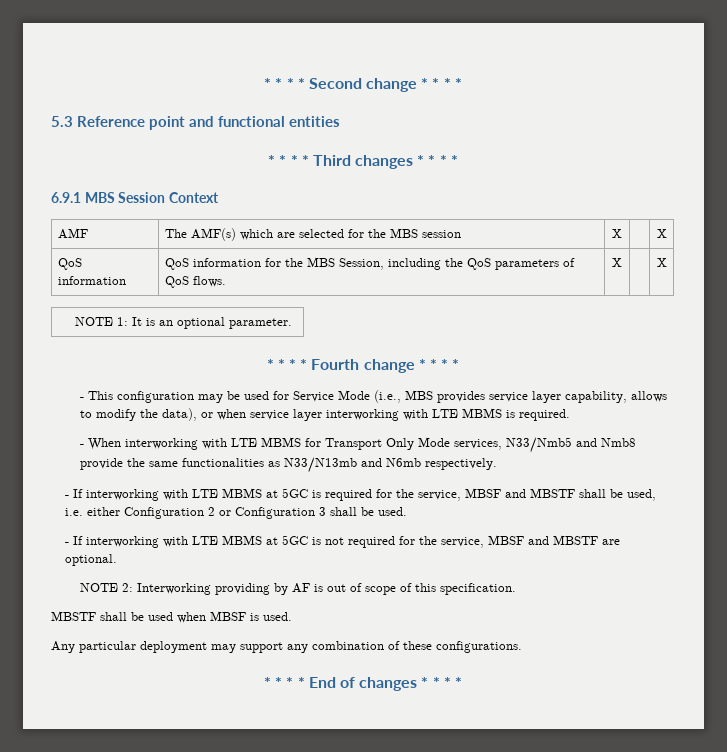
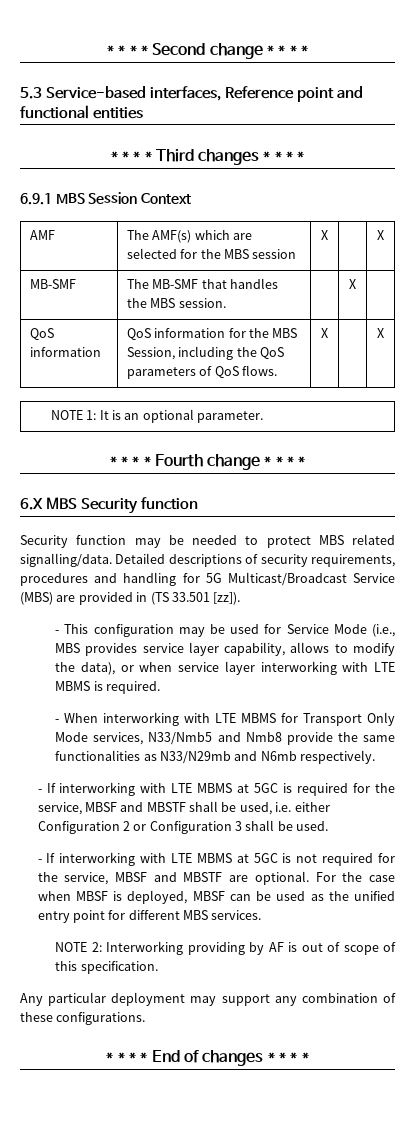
(73, 121) none -> [46,86,222,101] Service-based interfaces,
(667, 233) none -> [29,279,76,289] [126,278,279,289] [126,298,226,308] [349,279,356,289] // MB-SMF | The MB-SMF that handles the MBS session. | | X |
(460, 364) none -> [20,497,199,514] [20,534,395,548] [20,553,395,567] [20,572,395,586] [20,592,241,605] // 6.X MBS Security function // Security function may be needed to protect MBS related signalling/data. Detailed descriptions of security requirements, procedures and handling for 5G Multicast/Broadcast Service (MBS) are provided in (TS 33.501 [zz]).
[283,457,357,473] N33/N13mb -> [159,751,231,764] N33/N29mb
(118, 560) none -> [315,872,396,882] [37,890,395,904] [37,910,262,923] For the case when MBSF is deployed, MBSF can be used as the unified entry point for different MBS services.
[51,611,292,623] // MBSTF shall be used when MBSF is used. -> (158, 967) none

